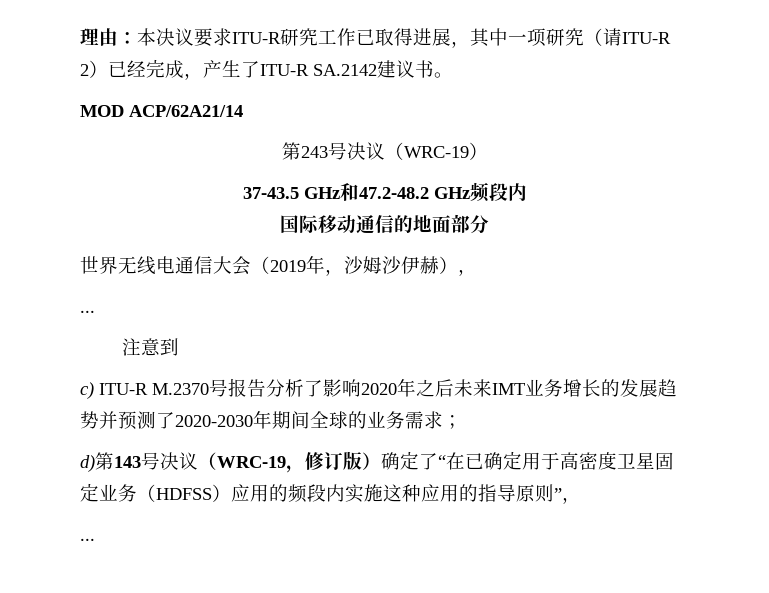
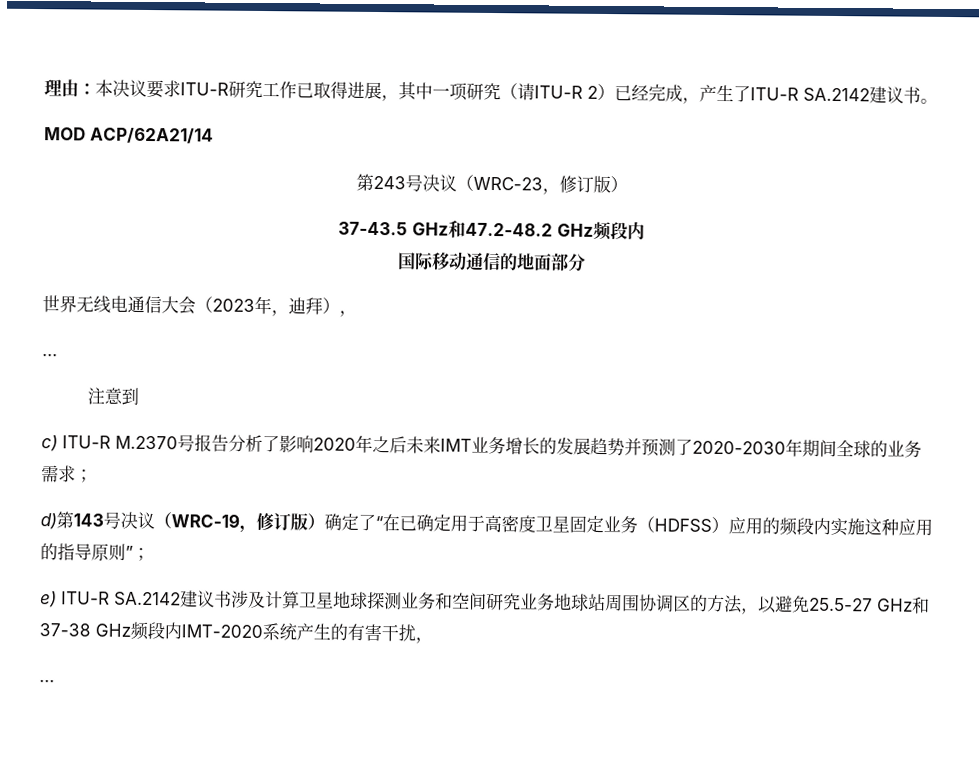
[403,146,469,158] WRC-19 -> [472,175,611,195] WRC-23，修订版
[270,255,439,276] 2019年，沙姆沙伊赫 -> [212,295,323,317] 2023年，迪拜
(562, 494) none -> [132,547,150,562] [40,590,930,615] [39,621,416,642] ； // e) ITU-R SA.2142建议书涉及计算卫星地球探测业务和空间研究业务地球站周围协调区的方法，以避免25.5-27 GHz和37-38 GHz频段内IMT-2020系统产生的有害干扰

